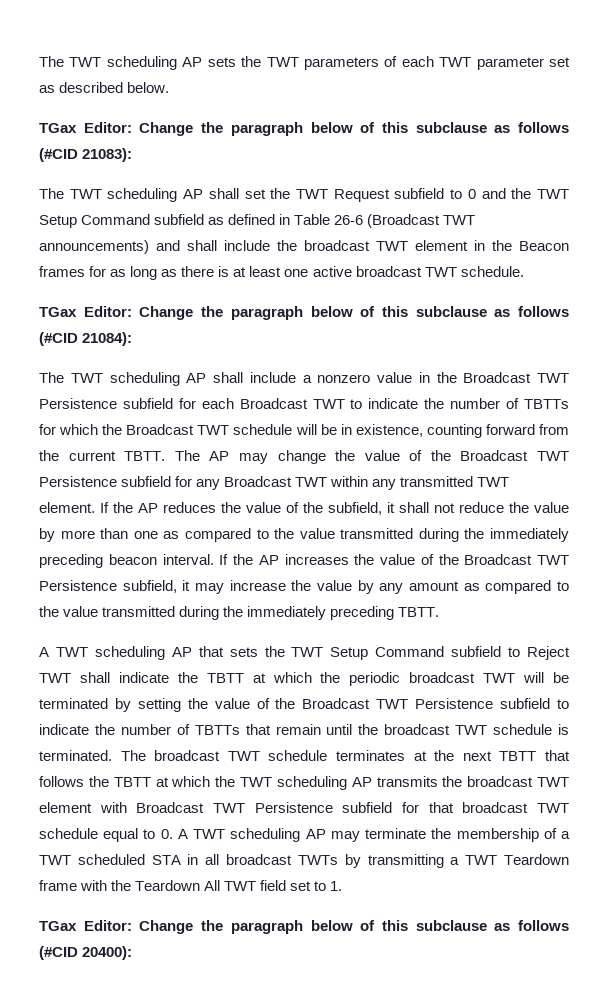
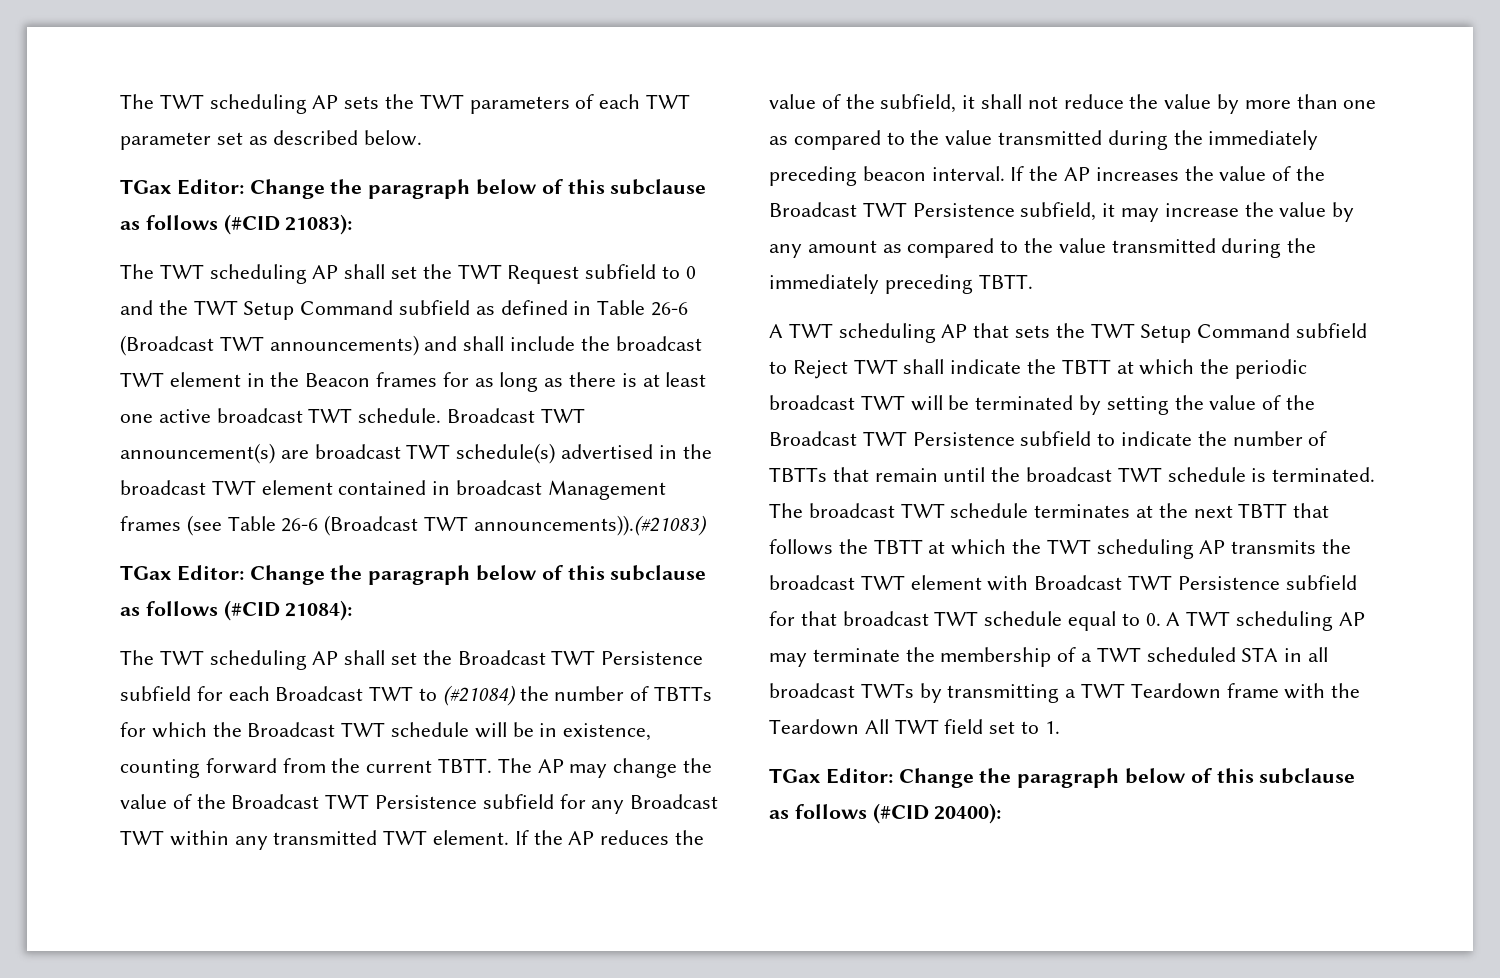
(524, 271) none -> [447,408,585,423] [120,443,712,464] [120,480,666,500] [120,515,707,536] Broadcast TWT announcement(s) are broadcast TWT schedule(s) advertised in the broadcast TWT element contained in broadcast Management frames (see Table 26-6 (Broadcast TWT announcements)).(#21083)
[249,372,430,383] include a nonzero value in -> [391,652,418,665] set
[368,398,419,409] indicate -> [442,685,516,706] (#21084)

